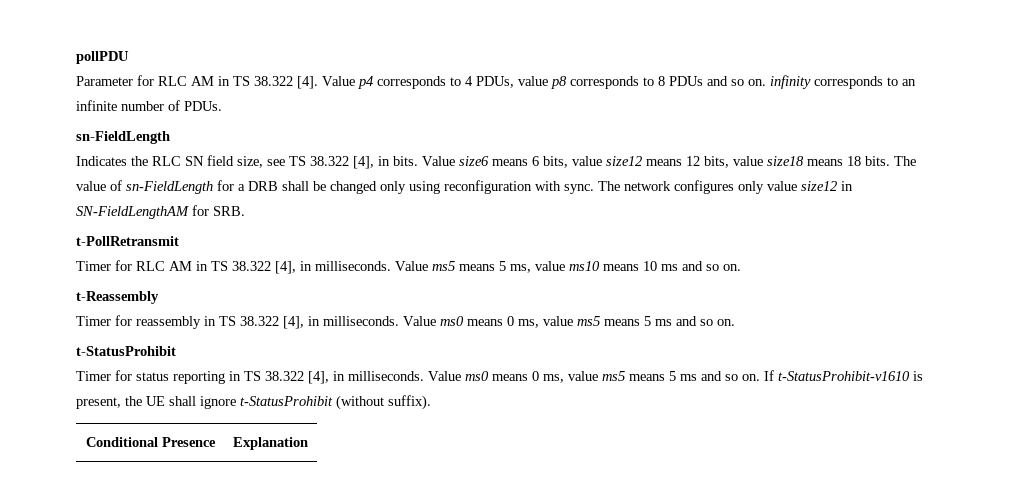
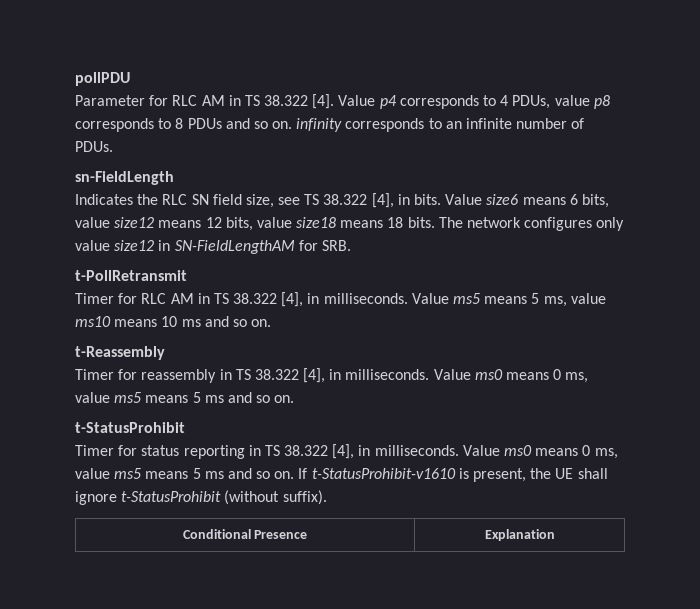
[76,180,620,194] value of sn-FieldLength for a DRB shall be changed only using reconfiguration with sync. The -> (463, 222) none

